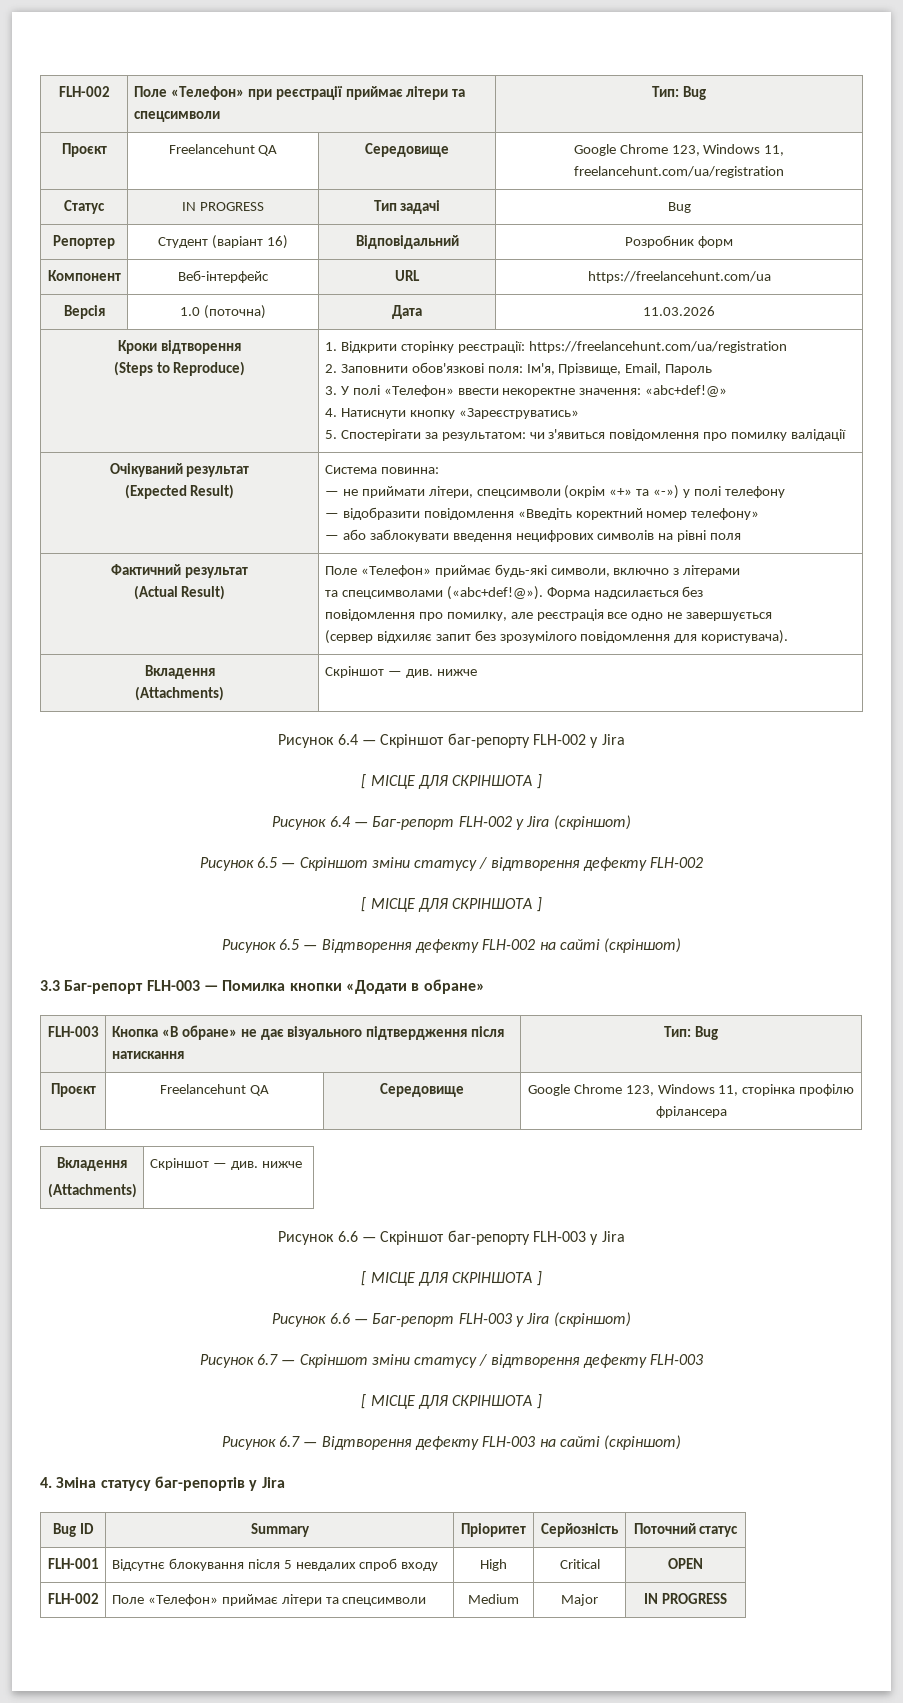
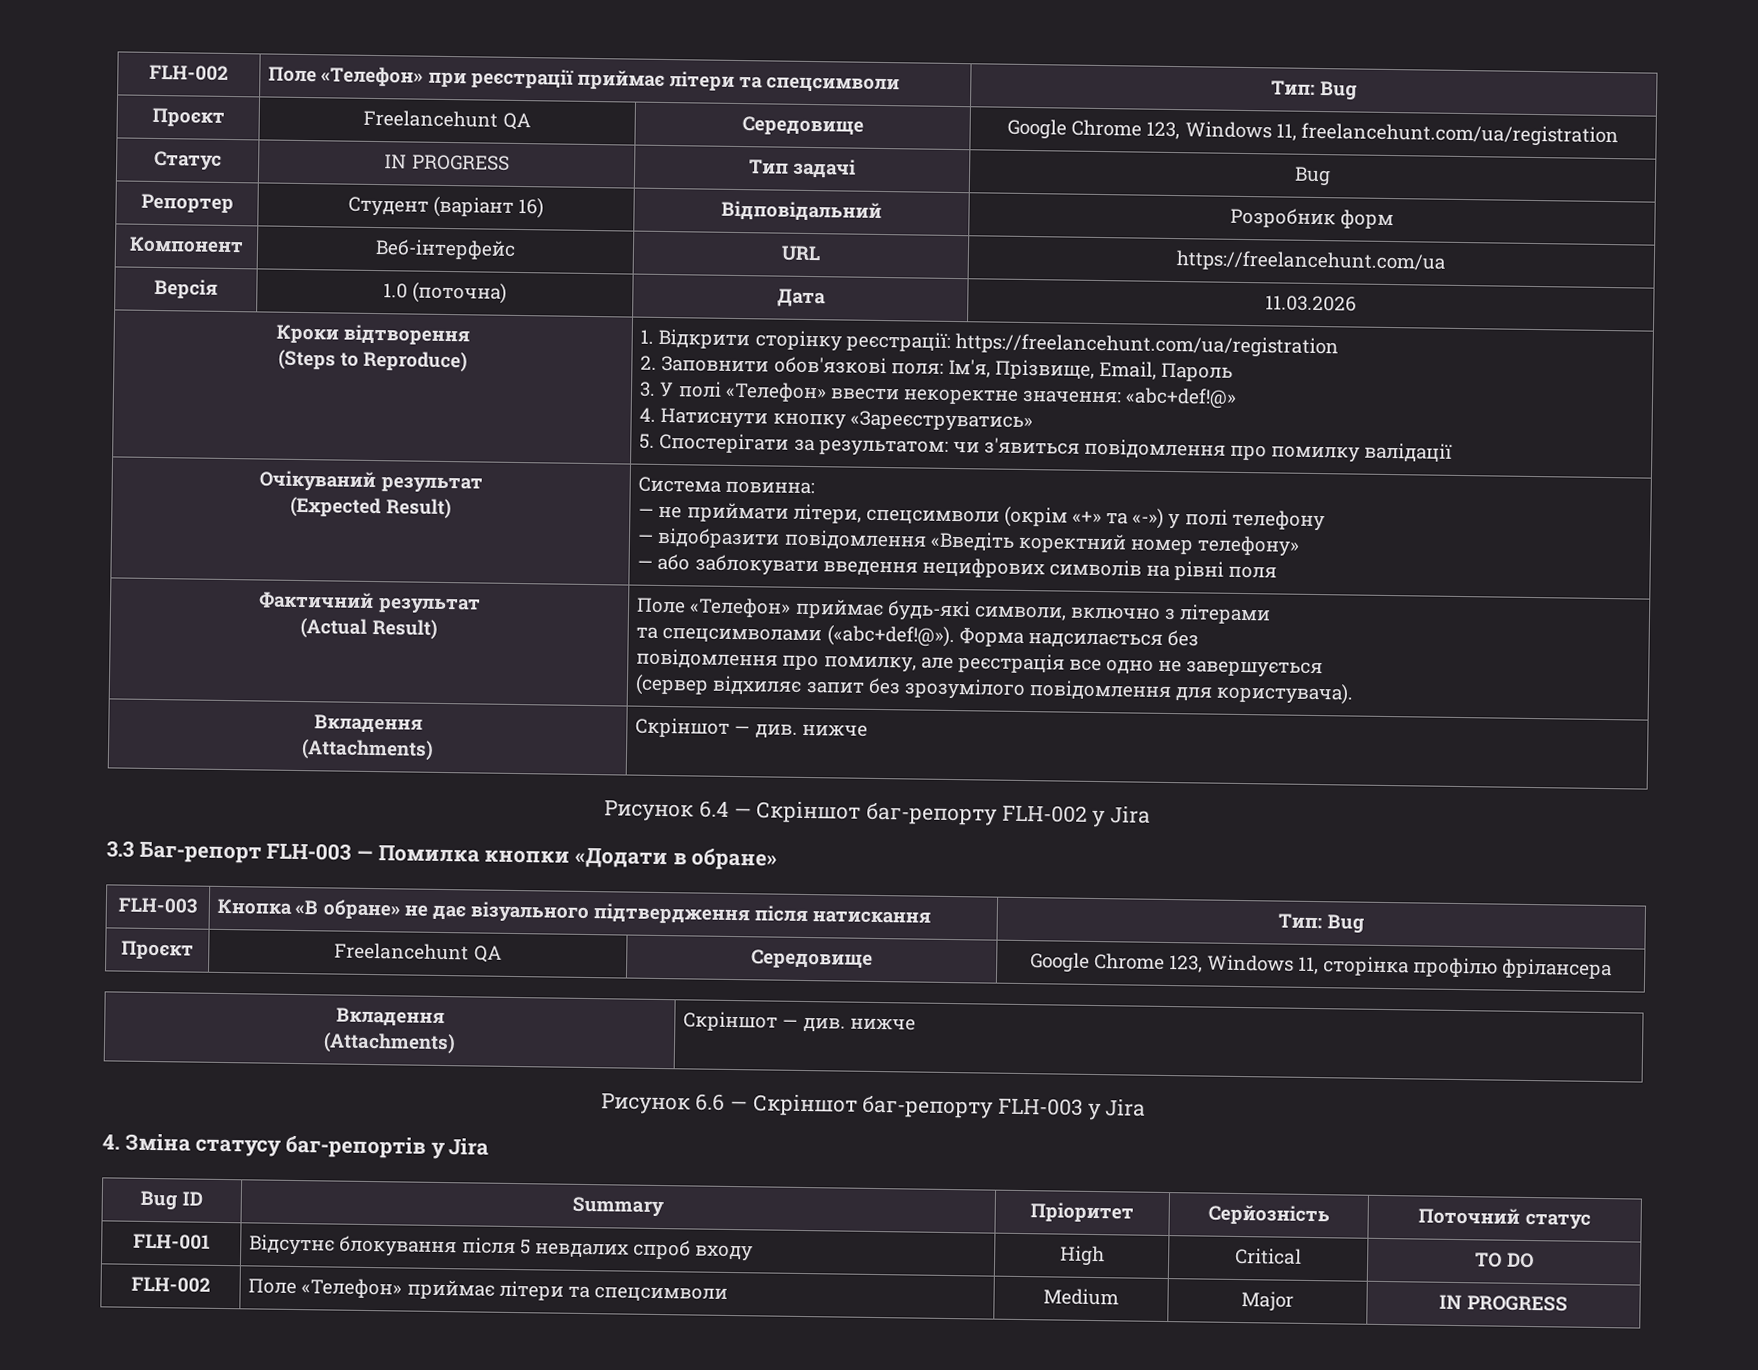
[361,774,542,789] [272,815,631,830] [199,857,704,871] [361,897,542,912] [221,938,682,953] // [ МІСЦЕ ДЛЯ СКРІНШОТА ] // Рисунок 6.4 — Баг-репорт FLH-002 у Jira (скріншот) // Рисунок 6.5 — Скріншот зміни статусу / відтворення дефекту FLH-002 // [ МІСЦЕ ДЛЯ СКРІНШОТА ] // Рисунок 6.5 — Відтворення дефекту FLH-002 на сайті (скріншот) -> (1151, 815) none
[361,1271,542,1286] [272,1312,631,1327] [199,1354,704,1368] [361,1394,542,1409] [221,1435,682,1450] // [ МІСЦЕ ДЛЯ СКРІНШОТА ] // Рисунок 6.6 — Баг-репорт FLH-003 у Jira (скріншот) // Рисунок 6.7 — Скріншот зміни статусу / відтворення дефекту FLH-003 // [ МІСЦЕ ДЛЯ СКРІНШОТА ] // Рисунок 6.7 — Відтворення дефекту FLH-003 на сайті (скріншот) -> (1147, 1108) none
[668,1558,703,1569] OPEN -> [1475,1252,1534,1269] TO DO

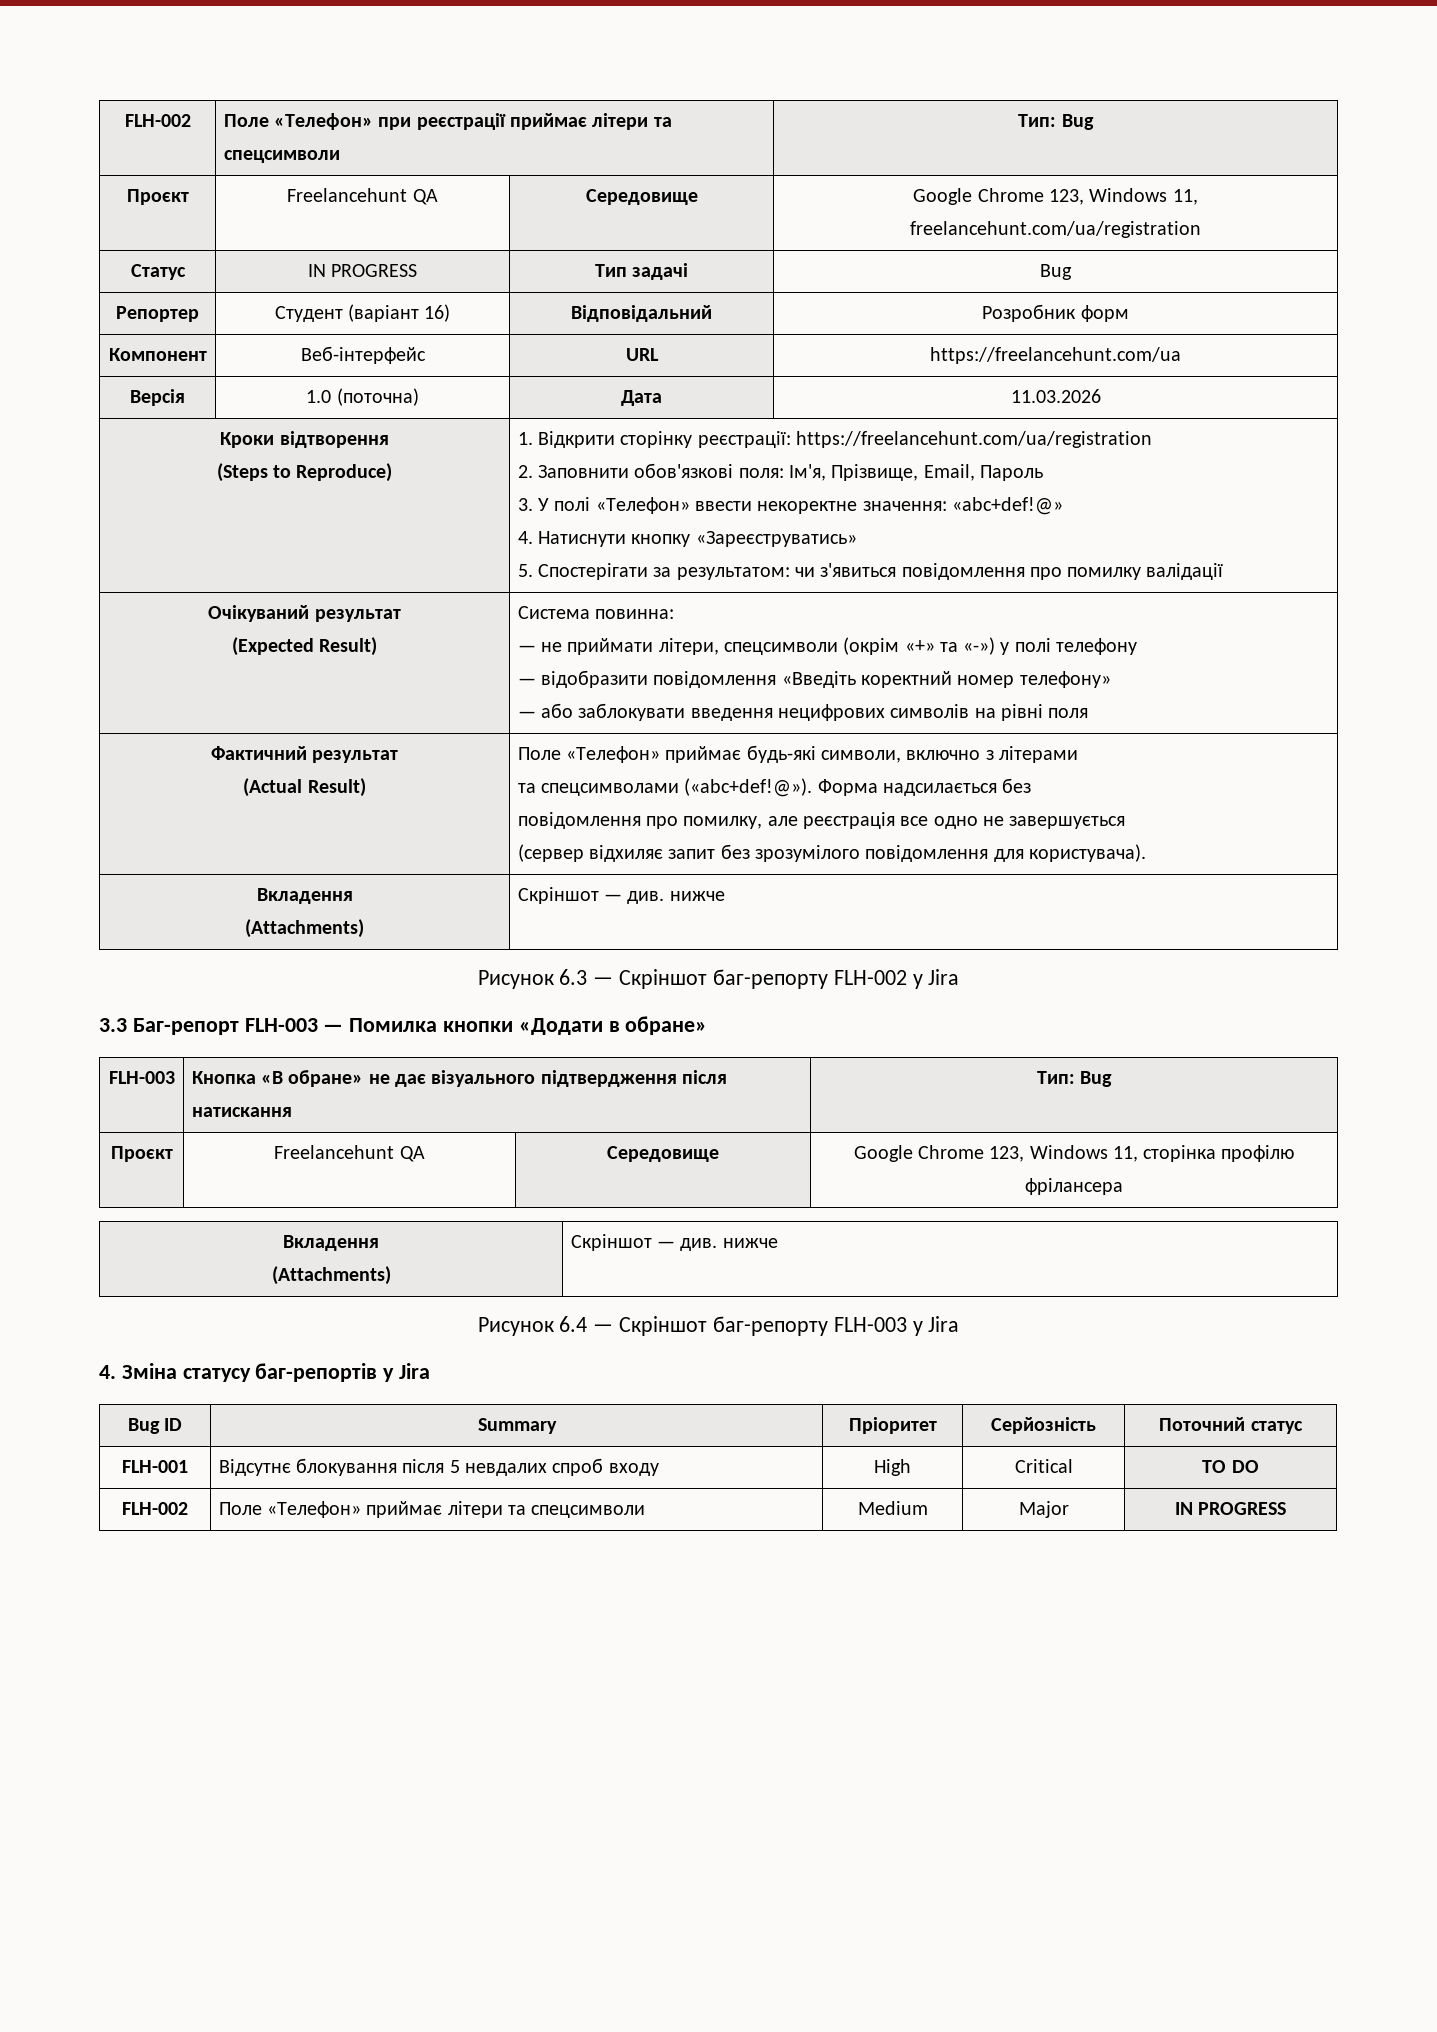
[698,800,729,818] 6.4 -> [559,969,588,985] 6.3
[695,1093,726,1111] 6.6 -> [559,1316,588,1332] 6.4

